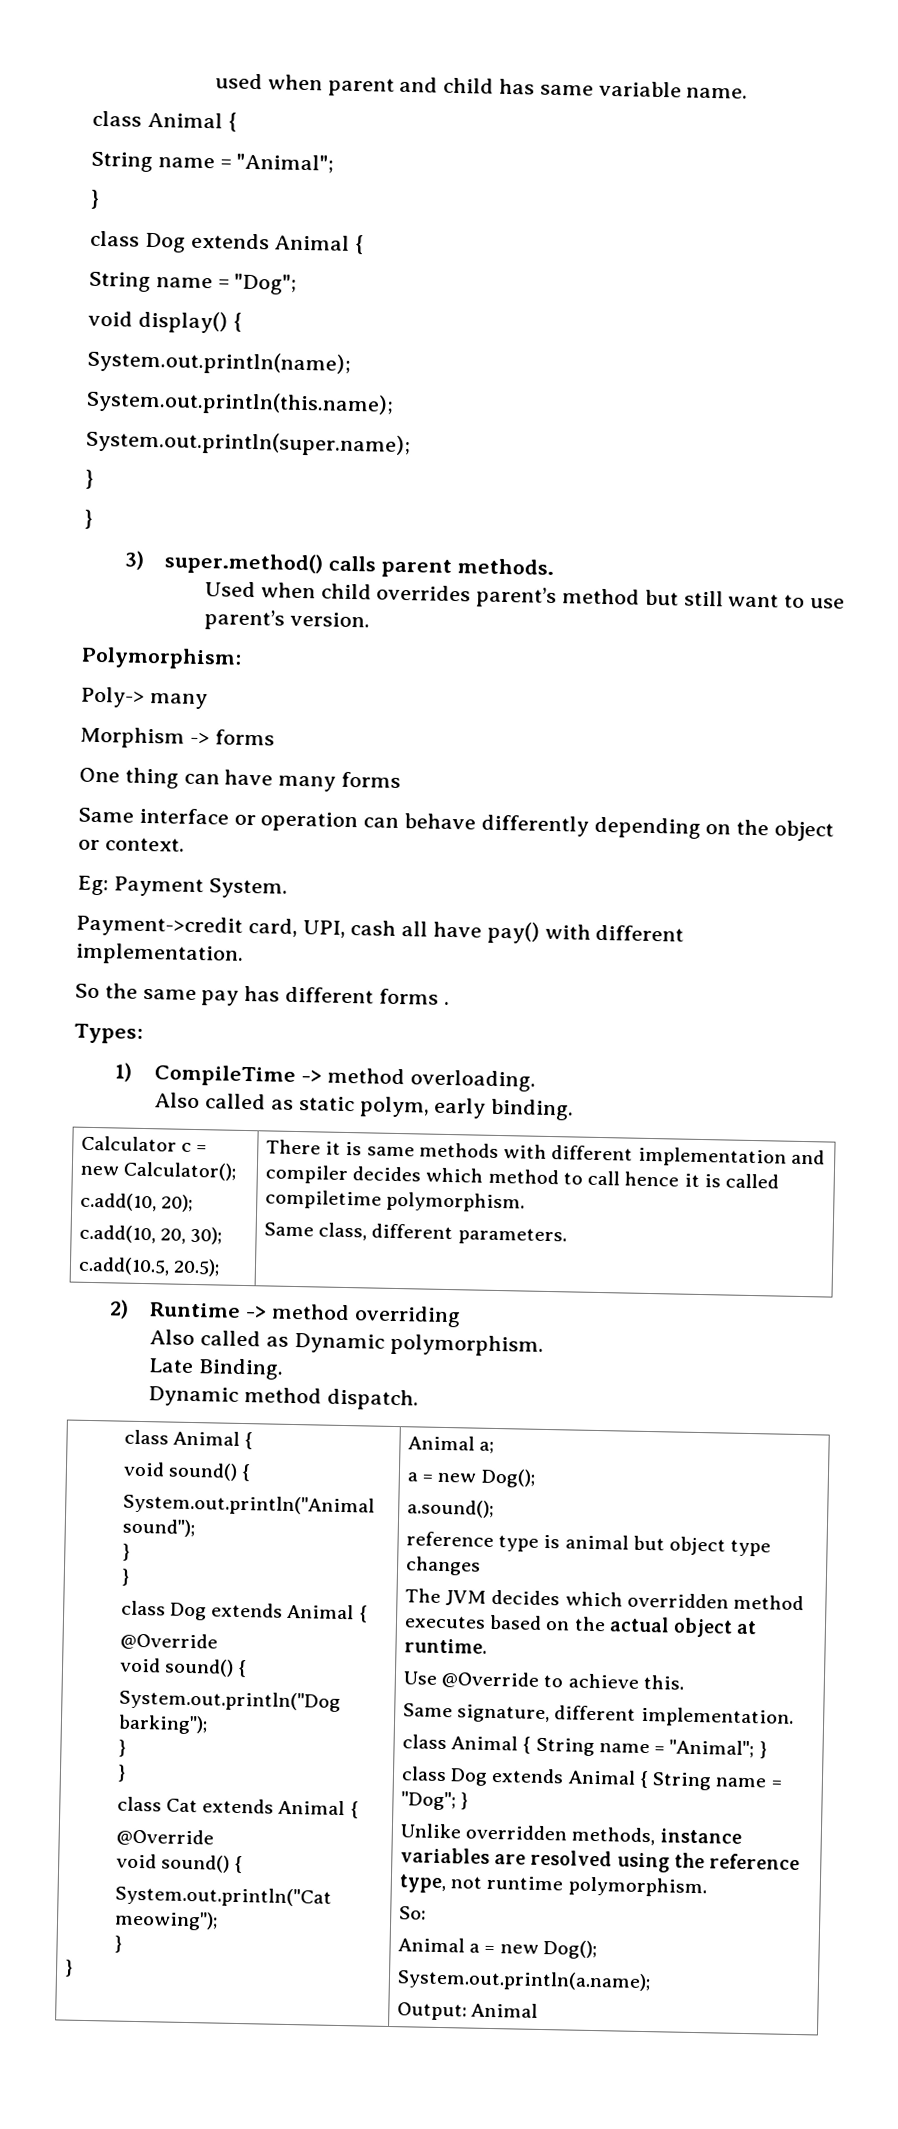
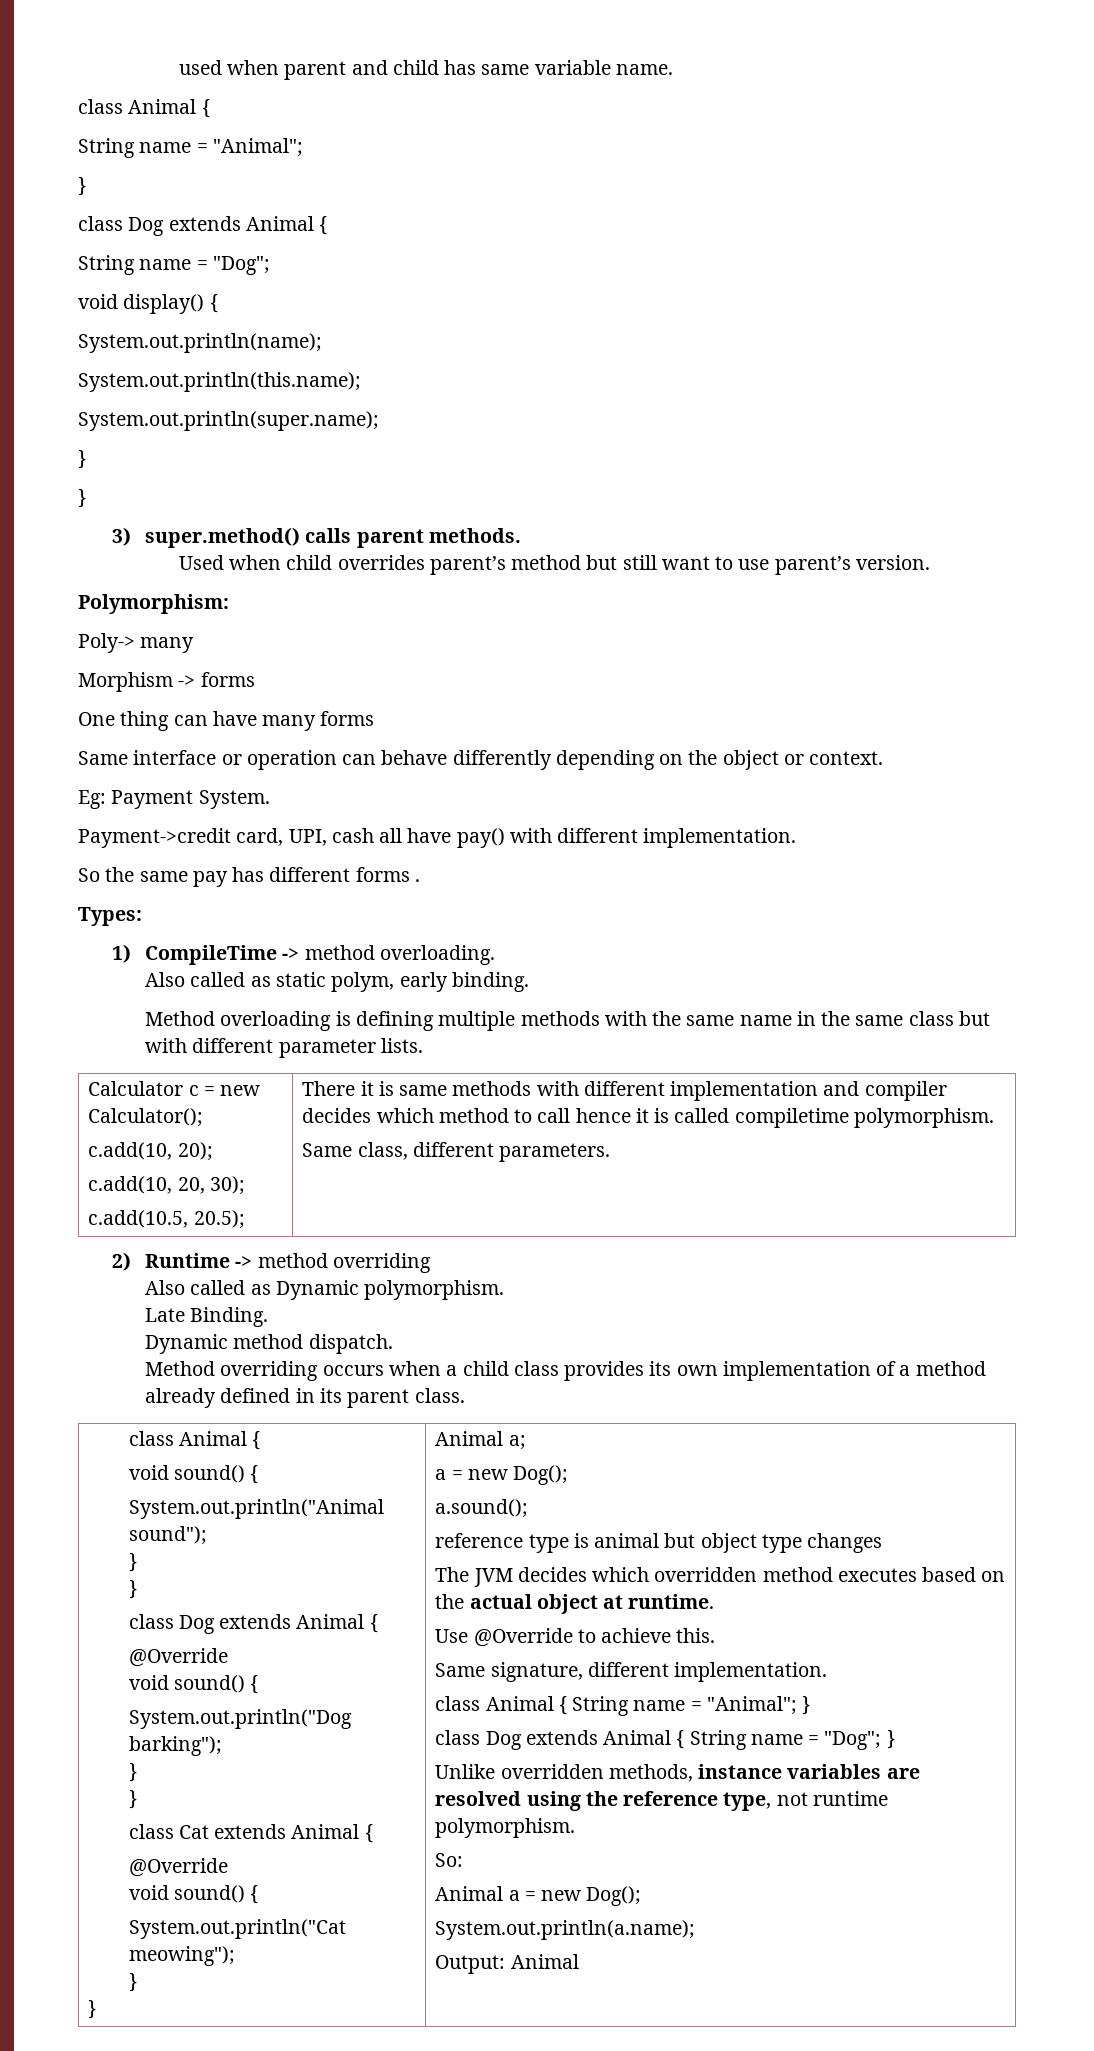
(575, 1109) none -> [145,1011,990,1031] [145,1038,423,1058] // Method overloading is defining multiple methods with the same name in the same class but with different parameter lists.
(419, 1399) none -> [145,1361,986,1381] [145,1388,465,1408] // Method overriding occurs when a child class provides its own implementation of a method already defined in its parent class.

